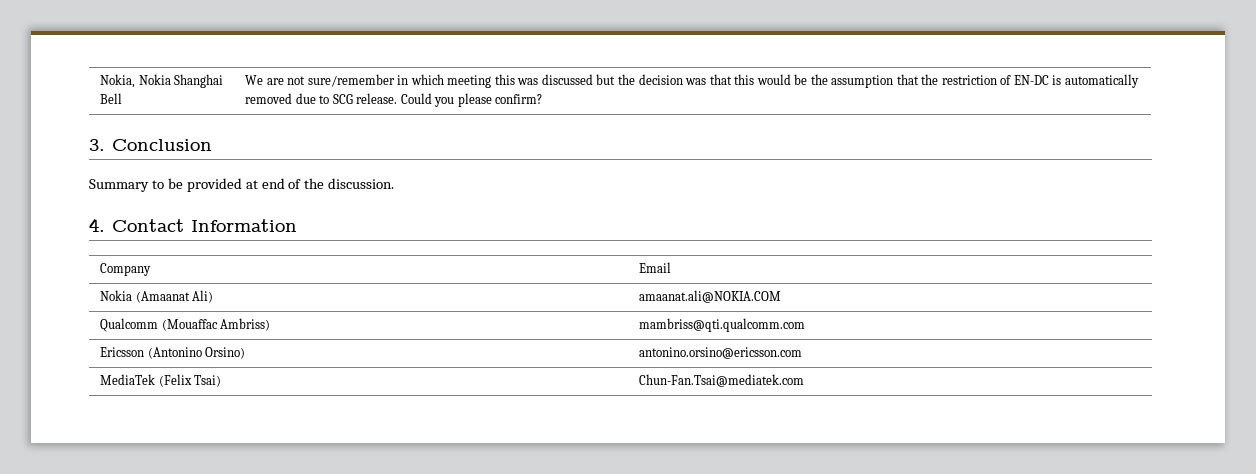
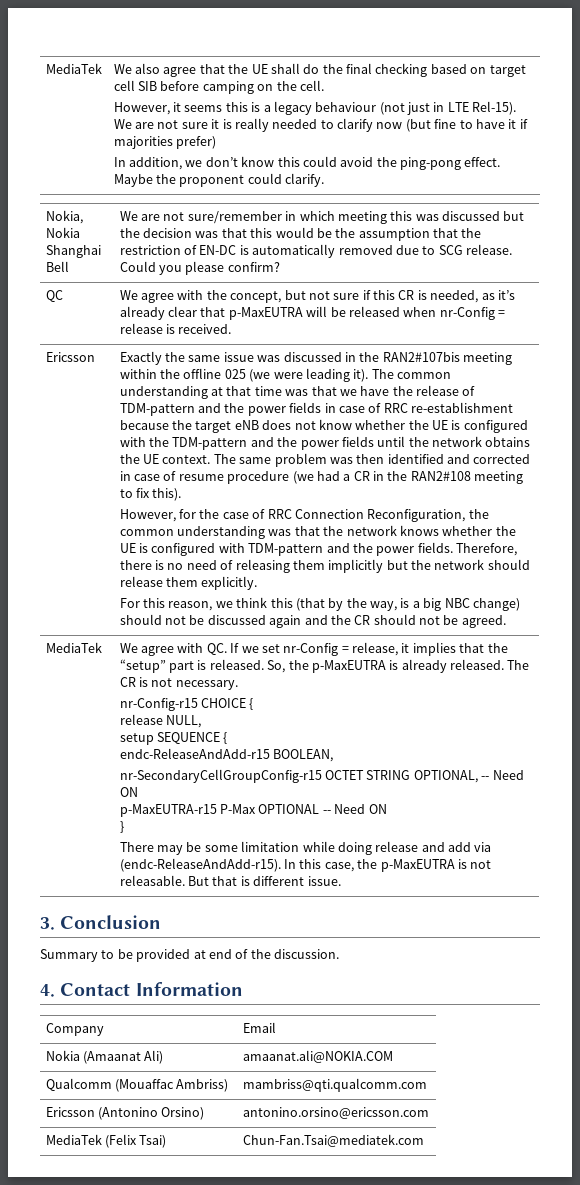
(100, 81) none -> [45,63,102,74] [113,63,526,77] [113,80,324,94] [113,101,517,115] [113,118,528,132] [113,136,217,149] [113,156,501,170] [113,173,325,187] MediaTek | We also agree that the UE shall do the final checking based on target cell SIB before camping on the cell. // However, it seems this is a legacy behaviour (not just in LTE Rel-15). We are not sure it is really needed to clarify now (but fine to have it if majorities prefer) // In addition, we don’t know this could avoid the ping-pong effect. Maybe the proponent could clarify. //
(543, 99) none -> [45,290,63,302] [119,290,515,303] [119,306,506,320] [119,323,232,334] [45,352,95,362] [119,351,513,365] [119,368,452,382] [119,385,476,399] [119,402,514,416] [119,419,528,433] [119,436,531,450] [119,453,531,467] [119,471,524,484] [119,488,182,501] [119,509,489,522] [119,525,516,539] [119,542,518,556] [119,559,530,573] [119,576,258,590] [119,597,520,611] [119,614,506,628] [45,642,102,653] [119,642,508,656] [119,659,530,673] [119,677,238,690] [119,698,254,711] [119,714,202,728] [119,732,228,745] [119,748,334,762] [119,769,524,783] [119,787,138,797] [119,804,387,817] [119,821,124,833] [119,841,492,855] [119,858,492,872] [119,875,341,886] // QC | We agree with the concept, but not sure if this CR is needed, as it’s already clear that p-MaxEUTRA will be released when nr-Config = release is received. // Ericsson | Exactly the same issue was discussed in the RAN2#107bis meeting within the offline 025 (we were leading it). The common understanding at that time was that we have the release of TDM-pattern and the power fields in case of RRC re-establishment because the target eNB does not know whether the UE is configured with the TDM-pattern and the power fields until the network obtains the UE context. The same problem was then identified and corrected in case of resume procedure (we had a CR in the RAN2#108 meeting to fix this). // However, for the case of RRC Connection Reconfiguration, the common understanding was that the network knows whether the UE is configured with TDM-pattern and the power fields. Therefore, there is no need of releasing them implicitly but the network should release them explicitly. // For this reason, we think this (that by the way, is a big NBC change) should not be discussed again and the CR should not be agreed. // MediaTek | We agree with QC. If we set nr-Config = release, it implies that the “setup” part is released. So, the p-MaxEUTRA is already released. The CR is not necessary. // nr-Config-r15 CHOICE { // release NULL, // setup SEQUENCE { // endc-ReleaseAndAdd-r15 BOOLEAN, // nr-SecondaryCellGroupConfig-r15 OCTET STRING OPTIONAL, -- Need ON // p-MaxEUTRA-r15 P-Max OPTIONAL -- Need ON // } // There may be some limitation while doing release and add via (endc-ReleaseAndAdd-r15). In this case, the p-MaxEUTRA is not releasable. But that is different issue.

